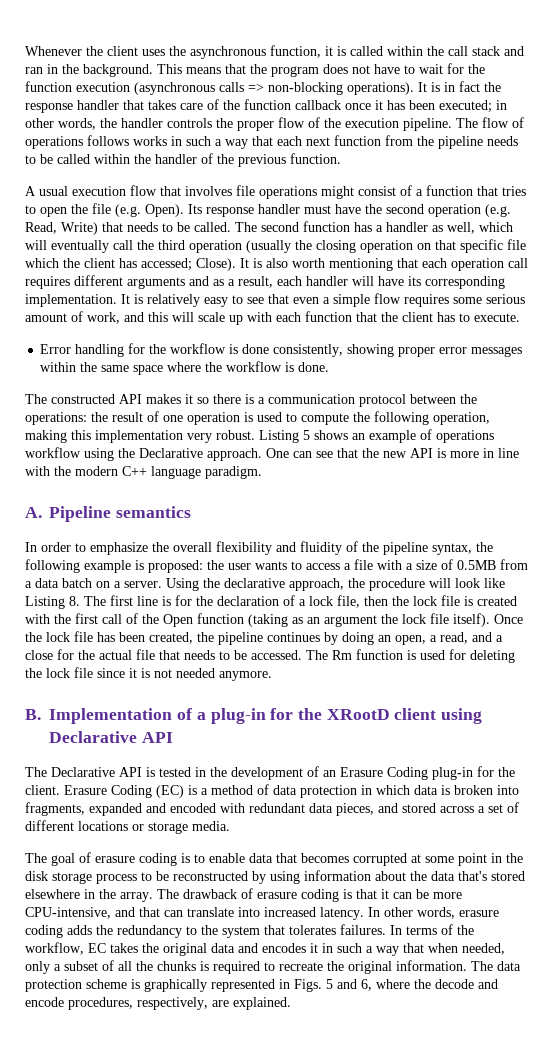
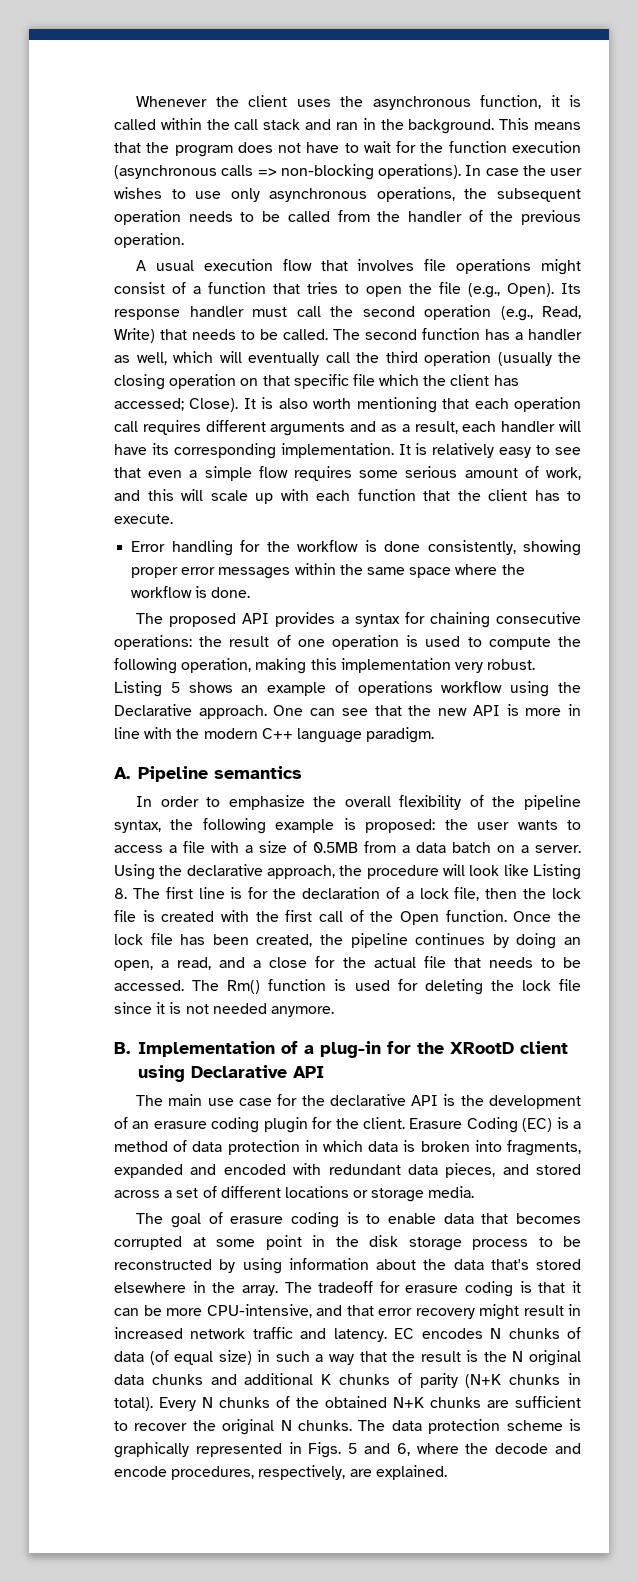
[418,81,501,92] [25,99,507,113] [25,117,524,131] [25,135,483,149] It is in fact the response handler that takes care of the function callback once it has been executed; in other words, the handler controls the proper flow of the execution pipeline. The flow of operations follows works in such a way that each next function from the pipeline -> [465,165,582,176] [114,187,581,202] [114,210,181,225] In case the user wishes to use only asynchronous operations, the subsequent operation
[94,154,130,164] within -> [337,210,370,222] from
[290,153,341,164] function. -> [114,233,184,248] operation.
[115,204,141,217] (e.g. -> [468,283,500,298] (e.g.,
[335,204,361,214] have -> [296,306,321,317] call
[485,204,511,217] (e.g. -> [500,306,533,321] (e.g.,
[51,394,477,407] constructed API makes it so there is a communication protocol between the -> [169,612,581,628] proposed API provides a syntax for chaining consecutive
[276,541,342,555] and fluidity -> (462, 802) none
[197,613,490,627] function (taking as an argument the lock file itself). -> [445,910,507,922] function.
[332,650,352,660] Rm -> [227,980,261,994] Rm()
[51,767,206,777] Declarative API is tested in -> [168,1094,456,1106] main use case for the declarative API is
[340,767,473,780] Erasure Coding plug-in -> [153,1117,308,1133] erasure coding plugin
[183,888,253,899] drawback of -> [318,1281,400,1293] tradeoff for
[164,907,499,920] [25,924,474,938] [25,942,505,956] [25,960,467,974] can translate into increased latency. In other words, erasure coding adds the redundancy to the system that tolerates failures. In terms of the workflow, EC takes the original data and encodes it in such a way that when needed, only a subset of all the chunks is required to recreate the original information. -> [378,1304,581,1320] [114,1327,582,1342] [114,1350,581,1366] [114,1373,581,1388] [114,1396,581,1411] [114,1419,352,1435] error recovery might result in increased network traffic and latency. EC encodes N chunks of data (of equal size) in such a way that the result is the N original data chunks and additional K chunks of parity (N+K chunks in total). Every N chunks of the obtained N+K chunks are sufficient to recover the original N chunks.

